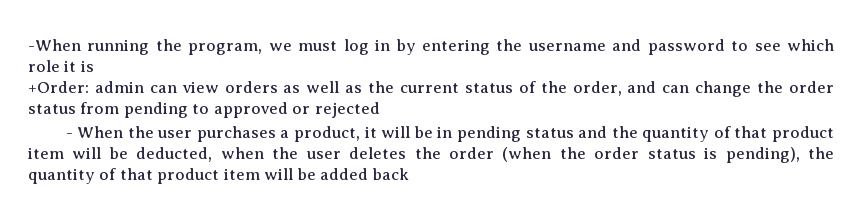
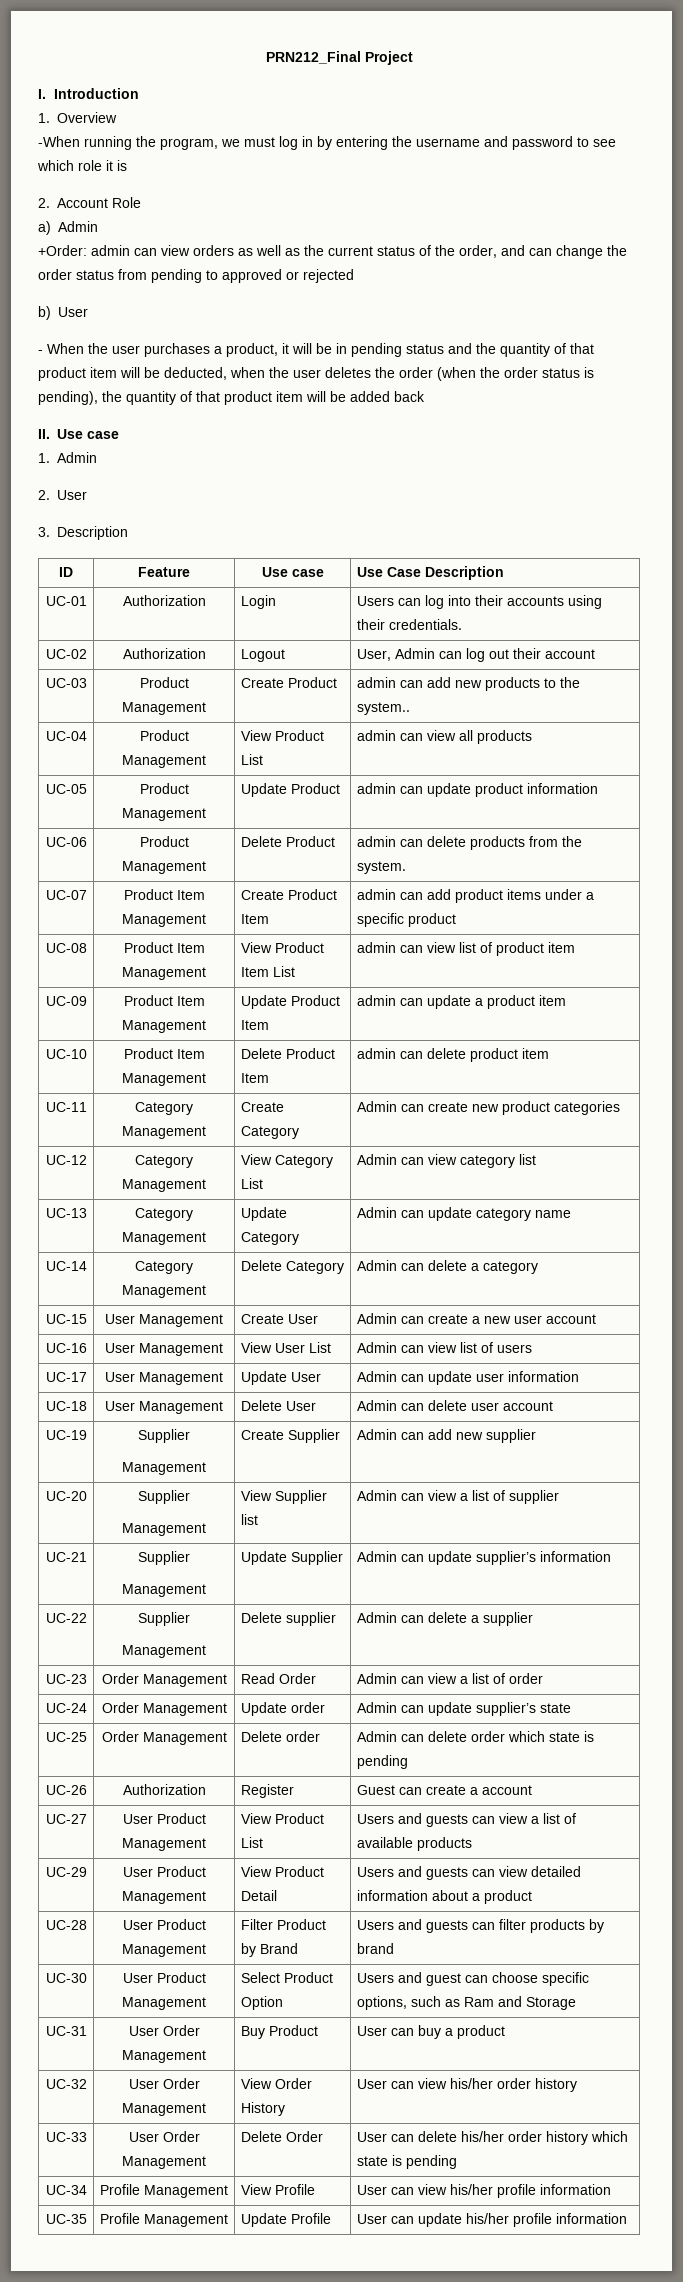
(28, 45) none -> [265,51,413,65] [38,88,139,99] [38,112,117,123] PRN212_Final Project // I. Introduction // 1. Overview //
(94, 66) none -> [38,197,141,208] [38,221,98,235] // 2. Account Role // a) Admin
(380, 110) none -> [38,306,88,320] // b) User
(409, 174) none -> [38,429,119,439] [38,452,97,463] [38,490,87,500] [38,526,128,540] [59,567,73,577] [138,567,190,577] [261,567,324,577] [356,566,504,580] [45,596,87,606] [122,595,206,606] [240,595,276,609] [356,595,602,609] [356,619,462,630] [45,649,87,659] [122,648,206,659] [240,649,285,662] [356,648,595,662] [45,678,87,688] [139,677,189,688] [122,702,206,715] [240,677,337,688] [356,677,580,691] [356,702,410,715] [45,731,87,741] [139,730,189,741] [122,755,206,768] [240,730,324,741] [240,754,263,765] [356,730,532,744] [45,784,87,794] [139,783,189,794] [122,808,206,821] [240,783,340,797] [356,783,598,797] [45,837,87,847] [139,836,189,847] [122,861,206,874] [240,836,335,847] [356,836,582,850] [356,861,406,874] [45,890,87,900] [123,889,205,900] [122,914,206,927] [240,889,337,900] [240,914,269,924] [356,889,594,903] [356,913,456,927] [45,943,87,953] [123,942,205,953] [122,967,206,980] [240,942,324,953] [240,966,295,977] [356,942,575,956] [45,996,87,1006] [123,995,205,1006] [122,1020,206,1033] [240,995,340,1009] [240,1020,269,1030] [356,995,566,1009] [45,1049,87,1059] [123,1048,205,1059] [122,1073,206,1086] [240,1048,335,1059] [240,1073,269,1083] [356,1048,549,1062] [45,1102,87,1112] [135,1102,193,1115] [122,1126,206,1139] [240,1102,284,1112] [240,1126,299,1139] [356,1101,620,1115] [45,1155,87,1165] [135,1155,193,1168] [122,1179,206,1192] [240,1154,333,1168] [240,1178,263,1189] [356,1154,536,1168] [45,1208,87,1218] [135,1208,193,1221] [122,1232,206,1245] [240,1207,287,1221] [240,1232,299,1245] [356,1207,571,1221] [45,1261,87,1271] [135,1261,193,1274] [122,1285,206,1298] [240,1260,344,1274] [356,1260,538,1274] [45,1314,87,1324] [105,1314,223,1327] [240,1314,318,1324] [356,1313,596,1324] [45,1343,87,1353] [105,1343,223,1356] [240,1342,331,1353] [356,1342,532,1353] [45,1372,87,1382] [105,1372,223,1385] [240,1371,321,1385] [356,1371,579,1385] [45,1401,87,1411] [105,1401,223,1414] [240,1400,316,1411] [356,1400,553,1411] [45,1430,87,1440] [138,1429,190,1443] [122,1462,206,1475] [240,1429,340,1443] [356,1429,536,1443] [45,1491,87,1501] [138,1490,190,1504] [122,1523,206,1536] [240,1490,327,1504] [240,1514,258,1525] [356,1490,559,1504] [45,1552,87,1562] [138,1551,190,1565] [122,1584,206,1597] [240,1551,343,1565] [356,1551,611,1565] [45,1613,87,1623] [138,1612,190,1626] [122,1645,206,1658] [240,1612,336,1626] [356,1612,533,1626] [45,1674,87,1684] [101,1673,227,1687] [240,1673,316,1684] [356,1673,543,1684] [45,1703,87,1713] [101,1702,227,1716] [240,1702,325,1716] [356,1702,571,1716] [45,1732,87,1742] [101,1731,227,1745] [240,1731,320,1742] [356,1731,594,1742] [356,1755,408,1769] [45,1785,87,1795] [122,1784,206,1795] [240,1784,294,1798] [356,1785,532,1795] [45,1814,87,1824] [122,1813,206,1824] [122,1838,206,1851] [240,1813,324,1824] [240,1837,263,1848] [356,1813,576,1827] [356,1837,472,1851] [45,1867,87,1877] [122,1866,206,1877] [122,1891,206,1904] [240,1866,324,1877] [240,1890,277,1901] [356,1866,581,1880] [356,1890,532,1904] [45,1920,87,1930] [122,1919,206,1930] [122,1944,206,1957] [240,1919,326,1930] [240,1943,298,1957] [356,1919,604,1933] [356,1943,394,1954] [45,1973,87,1983] [122,1972,206,1983] [122,1997,206,2010] [240,1972,333,1983] [240,1996,283,2010] [356,1972,589,1986] [356,1996,576,2010] [45,2026,87,2036] [128,2025,200,2036] [122,2050,206,2063] [240,2025,318,2039] [356,2025,505,2039] [45,2079,87,2089] [128,2078,200,2089] [122,2103,206,2116] [240,2078,312,2089] [240,2102,285,2116] [356,2078,577,2092] [45,2132,87,2142] [128,2131,200,2142] [122,2156,206,2169] [240,2131,323,2142] [356,2131,628,2145] [356,2155,457,2169] [45,2185,87,2195] [100,2184,228,2198] [240,2184,315,2195] [356,2184,611,2198] [45,2214,87,2224] [100,2213,228,2227] [240,2213,331,2227] [356,2213,627,2227] // II. Use case // 1. Admin // 2. User // 3. Description // ID | Feature | Use case | Use Case Description // UC-01 | Authorization | Login | Users can log into their accounts using their credentials. // UC-02 | Authorization | Logout | User, Admin can log out their account // UC-03 | Product Management | Create Product | admin can add new products to the system.. // UC-04 | Product Management | View Product List | admin can view all products // UC-05 | Product Management | Update Product | admin can update product information // UC-06 | Product Management | Delete Product | admin can delete products from the system. // UC-07 | Product Item Management | Create Product Item | admin can add product items under a specific product // UC-08 | Product Item Management | View Product Item List | admin can view list of product item // UC-09 | Product Item Management | Update Product Item | admin can update a product item // UC-10 | Product Item Management | Delete Product Item | admin can delete product item // UC-11 | Category Management | Create Category | Admin can create new product categories // UC-12 | Category Management | View Category List | Admin can view category list // UC-13 | Category Management | Update Category | Admin can update category name // UC-14 | Category Management | Delete Category | Admin can delete a category // UC-15 | User Management | Create User | Admin can create a new user account // UC-16 | User Management | View User List | Admin can view list of users // UC-17 | User Management | Update User | Admin can update user information // UC-18 | User Management | Delete User | Admin can delete user account // UC-19 | Supplier // Management | Create Supplier | Admin can add new supplier // UC-20 | Supplier // Management | View Supplier list | Admin can view a list of supplier // UC-21 | Supplier // Management | Update Supplier | Admin can update supplier’s information // UC-22 | Supplier // Management | Delete supplier | Admin can delete a supplier // UC-23 | Order Management | Read Order | Admin can view a list of order // UC-24 | Order Management | Update order | Admin can update supplier’s state // UC-25 | Order Management | Delete order | Admin can delete order which state is pending // UC-26 | Authorization | Register | Guest can create a account // UC-27 | User Product Management | View Product List | Users and guests can view a list of available products // UC-29 | User Product Management | View Product Detail | Users and guests can view detailed information about a product // UC-28 | User Product Management | Filter Product by Brand | Users and guests can filter products by brand // UC-30 | User Product Management | Select Product Option | Users and guest can choose specific options, such as Ram and Storage // UC-31 | User Order Management | Buy Product | User can buy a product // UC-32 | User Order Management | View Order History | User can view his/her order history // UC-33 | User Order Management | Delete Order | User can delete his/her order history which state is pending // UC-34 | Profile Management | View Profile | User can view his/her profile information // UC-35 | Profile Management | Update Profile | User can update his/her profile information

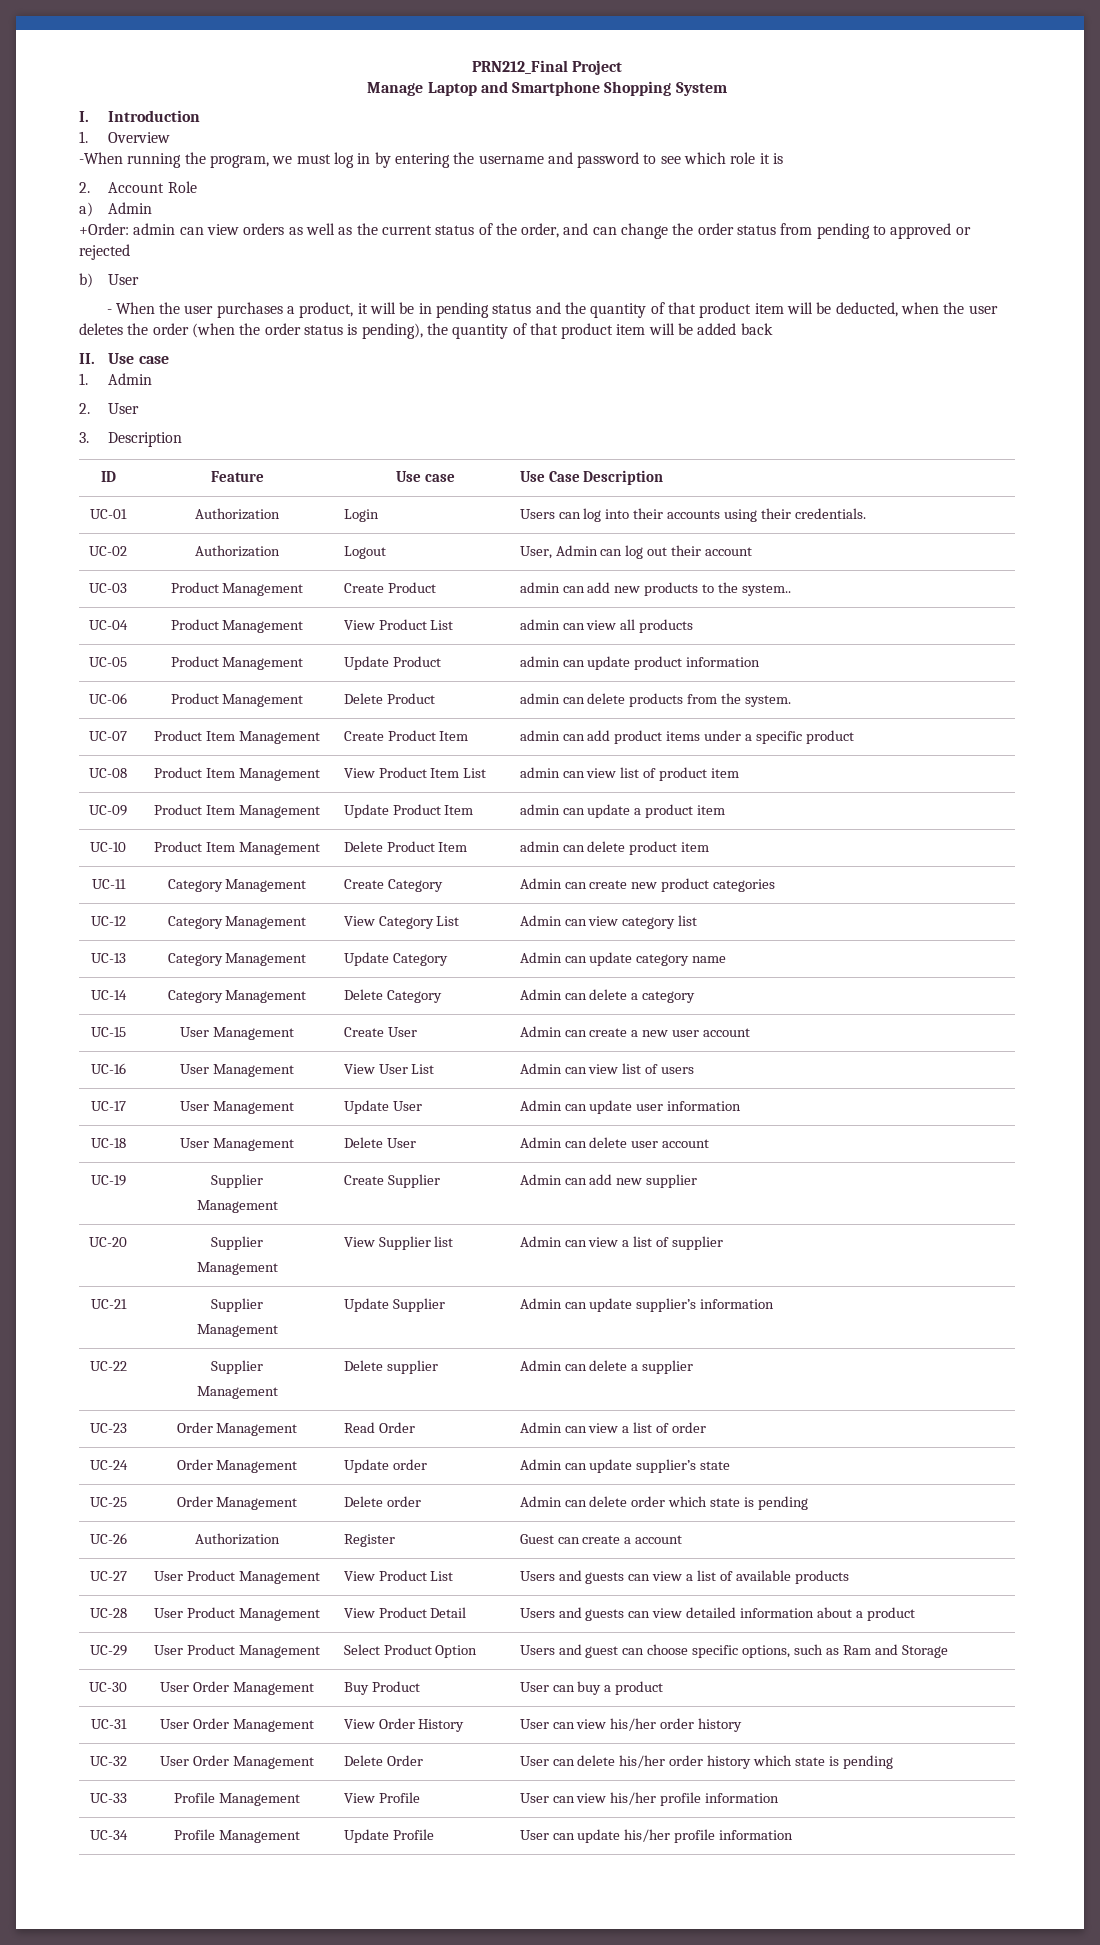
(413, 58) none -> [367,81,727,96] // Manage Laptop and Smartphone Shopping System
[45,1867,87,1877] UC-29 -> [89,1608,127,1618] UC-28
[45,1920,87,1930] [122,1919,206,1930] [122,1944,206,1957] [240,1919,326,1930] [240,1943,298,1957] [356,1919,604,1933] [356,1943,394,1954] [45,1973,87,1983] UC-28 | User Product Management | Filter Product by Brand | Users and guests can filter products by brand // UC-30 -> [89,1645,127,1656] UC-29
[45,2026,87,2036] UC-31 -> [89,1682,127,1692] UC-30
[45,2079,87,2089] UC-32 -> [90,1719,127,1729] UC-31
[45,2132,87,2142] UC-33 -> [89,1756,127,1766] UC-32
[45,2185,87,2195] UC-34 -> [89,1793,127,1803] UC-33
[45,2214,87,2224] UC-35 -> [89,1830,128,1840] UC-34

